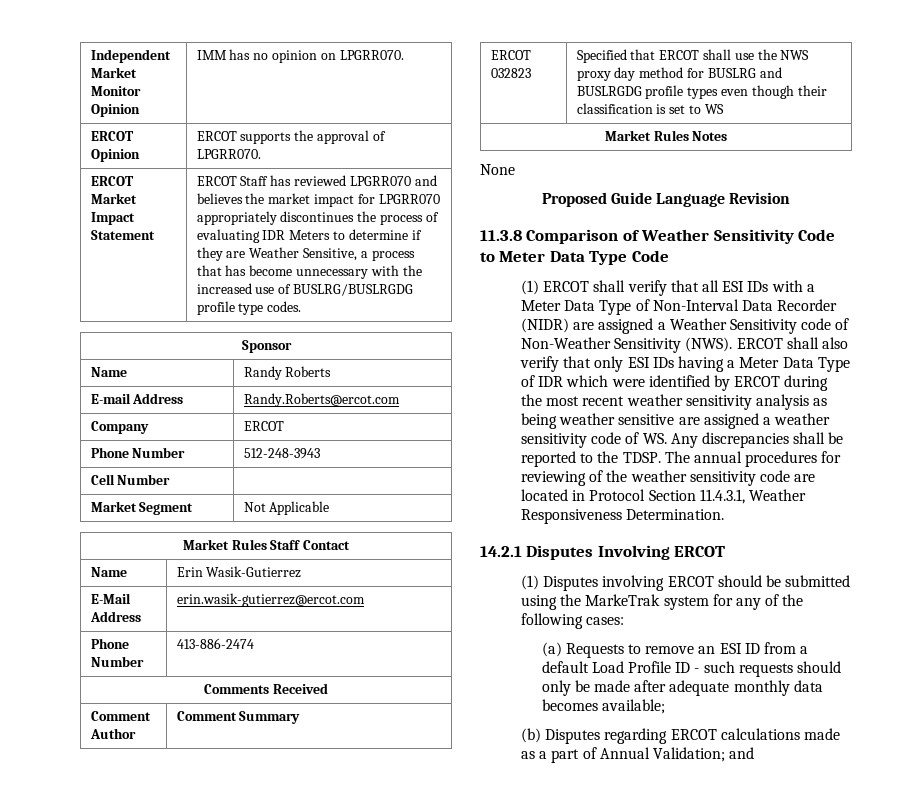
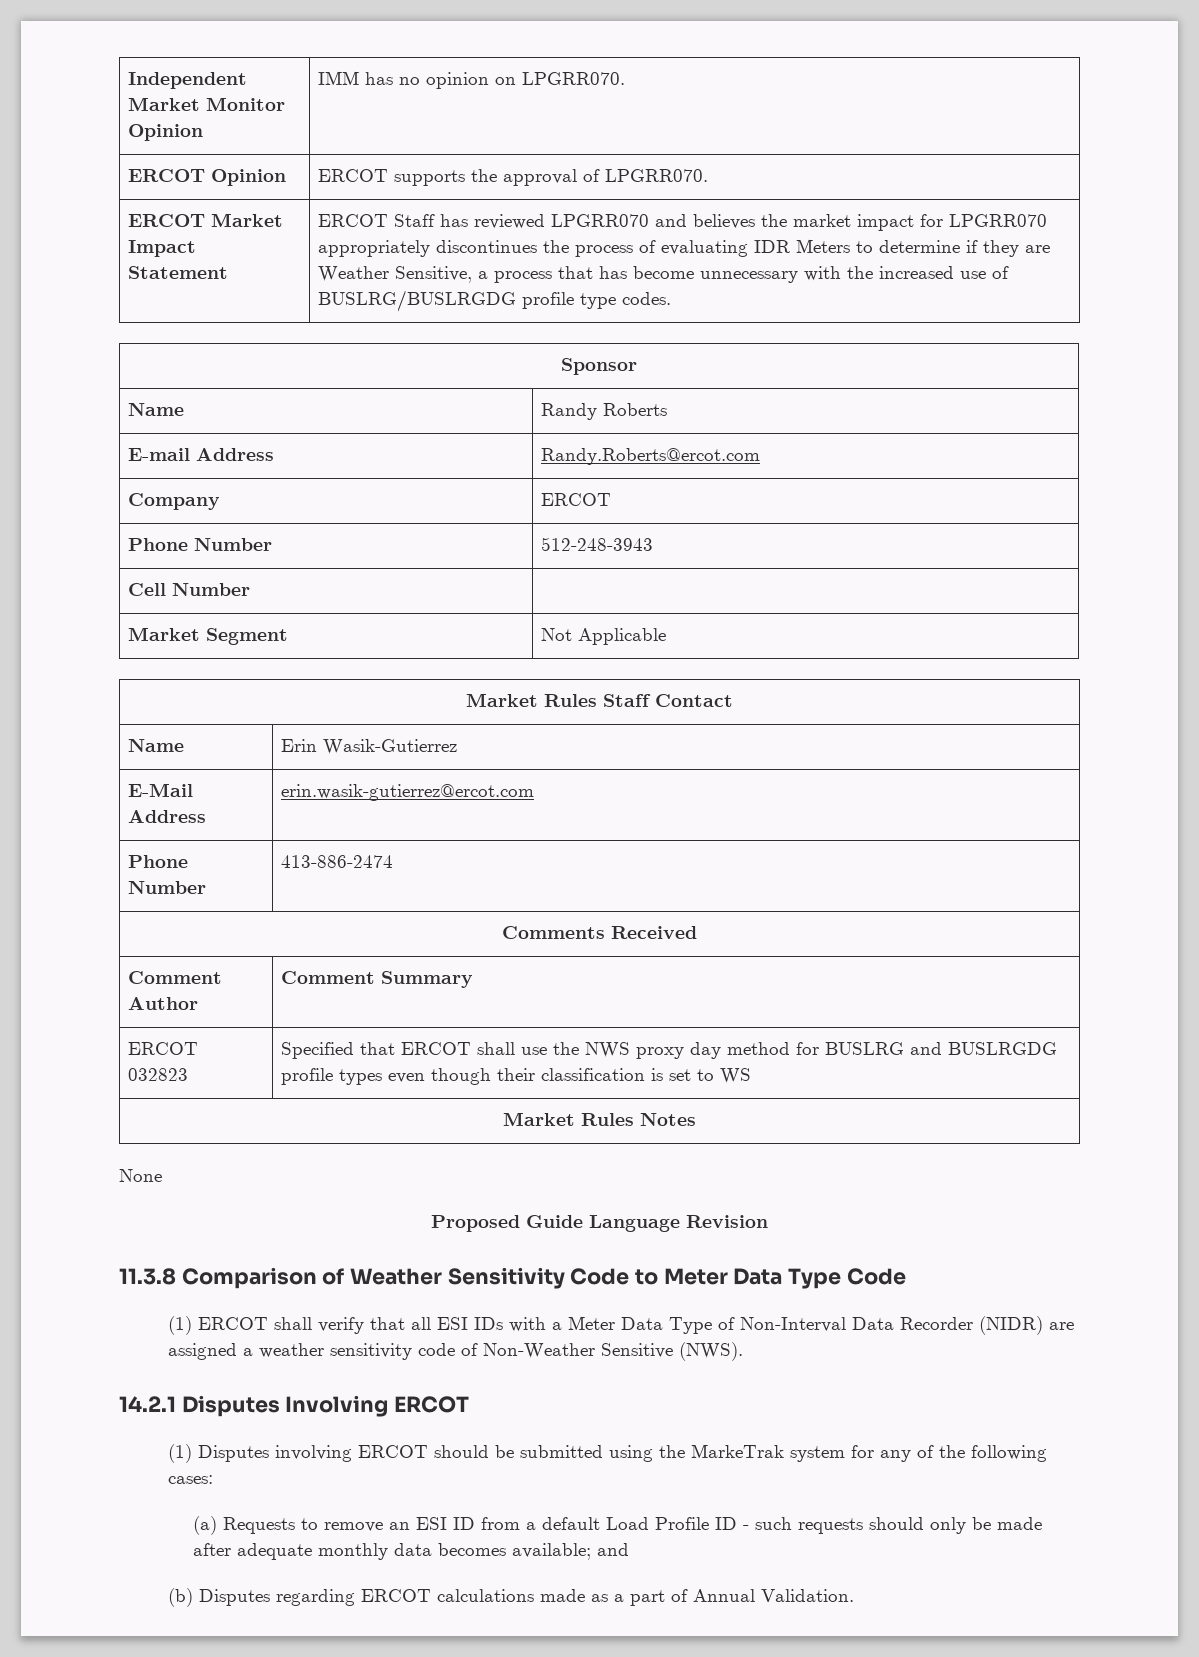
[669,318,850,334] [521,337,848,353] [520,356,850,372] [521,375,829,391] [521,394,828,410] [521,413,831,429] [521,432,844,448] [521,451,842,467] [521,470,816,486] [521,489,806,504] [521,509,725,524] Weather Sensitivity code of Non-Weather Sensitivity (NWS). ERCOT shall also verify that only ESI IDs having a Meter Data Type of IDR which were identified by ERCOT during the most recent weather sensitivity analysis as being weather sensitive are assigned a weather sensitivity code of WS. Any discrepancies shall be reported to the TDSP. The annual procedures for reviewing of the weather sensitivity code are located in Protocol Section 11.4.3.1, Weather Responsiveness Determination. -> [259,1342,744,1361] weather sensitivity code of Non-Weather Sensitive (NWS).
(665, 706) none -> [597,1543,630,1556] and
[652,747,755,762] Validation; and -> [761,1589,855,1602] Validation.

